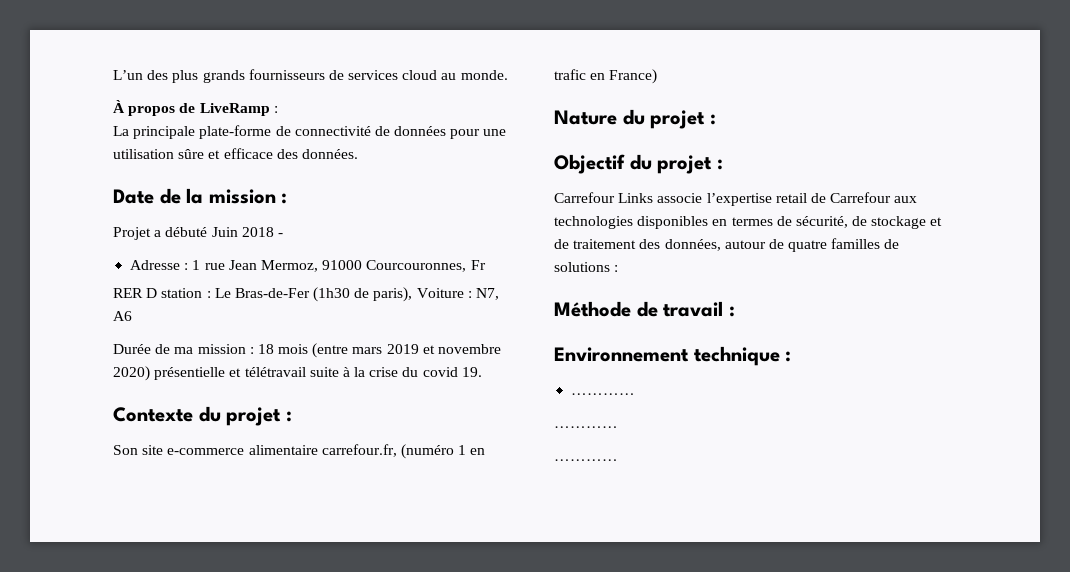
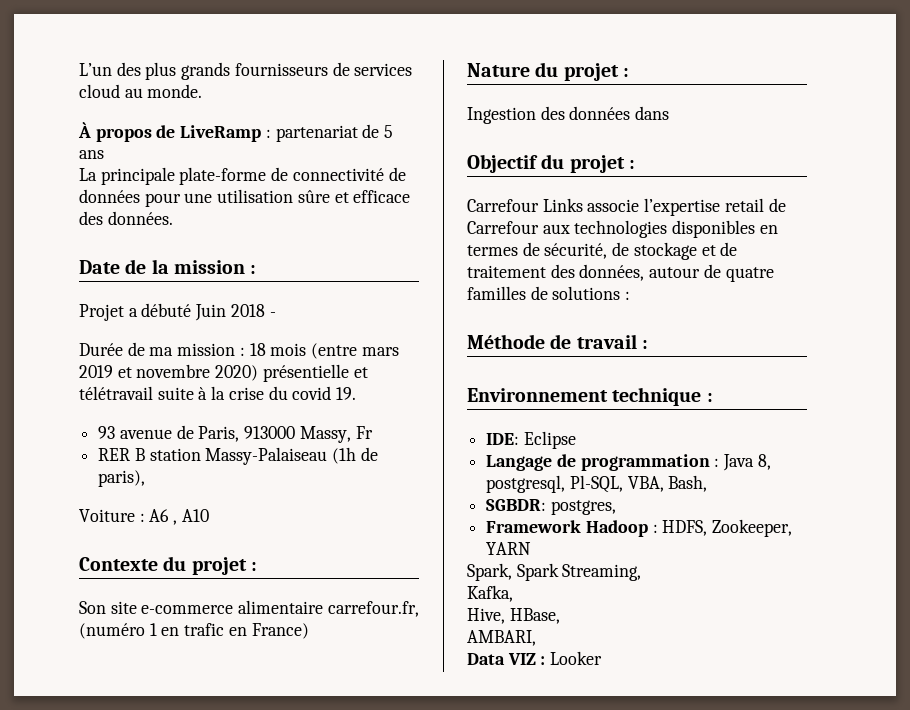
(278, 109) none -> [275,124,394,142] [79,150,104,159] partenariat de 5 ans
[130,260,486,272] [113,287,500,302] [113,311,132,321] // Adresse : 1 rue Jean Mermoz, 91000 Courcouronnes, Fr // RER D station : Le Bras-de-Fer (1h30 de paris), Voiture : N7, A6 -> (276, 314) none
(482, 372) none -> [98,425,373,443] [98,447,378,465] [98,470,146,487] [79,509,209,525] // 93 avenue de Paris, 913000 Massy, Fr // RER B station Massy-Palaiseau (1h de paris), // Voiture : A6 , A10
(716, 119) none -> [467,106,670,124] // Ingestion des données dans
[571,393,636,395] [554,426,618,428] [554,459,618,461] ………… // ………… // ………… -> [486,431,576,449] [486,454,771,471] [486,475,708,493] [486,499,616,515] [486,519,793,537] [486,542,532,555] [467,563,642,581] [467,585,513,602] [467,608,560,624] [467,630,536,646] [467,651,603,665] IDE: Eclipse // Langage de programmation : Java 8, postgresql, Pl-SQL, VBA, Bash, // SGBDR: postgres, // Framework Hadoop : HDFS, Zookeeper, YARN // Spark, Spark Streaming, // Kafka, // Hive, HBase, // AMBARI, // Data VIZ : Looker

